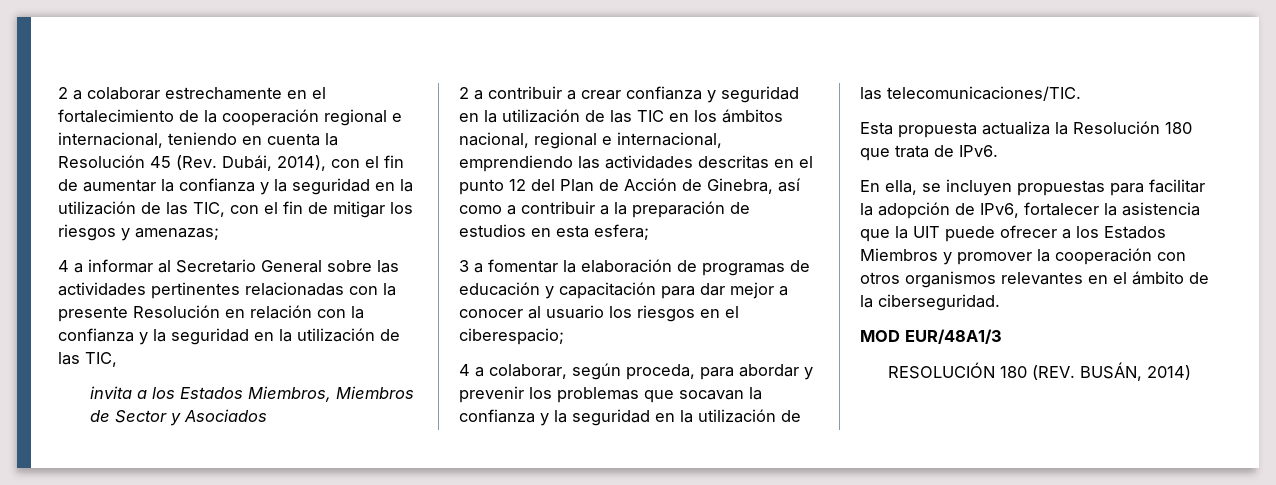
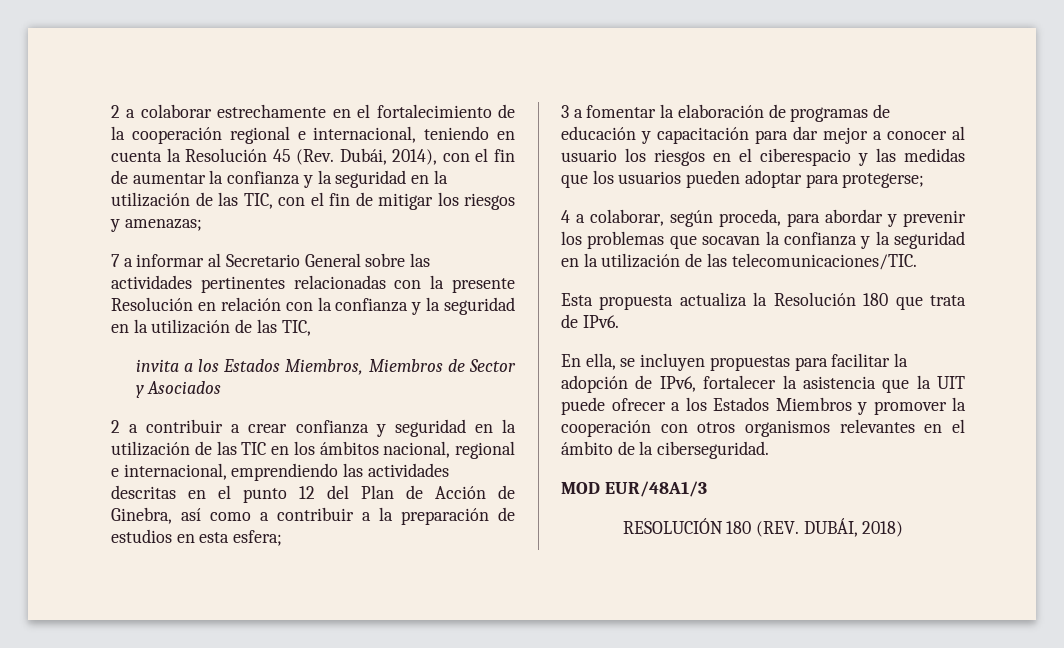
[58,260,69,272] 4 -> [111,254,120,267] 7
[459,328,564,345] ciberespacio; -> [760,148,965,166] [561,170,925,188] ciberespacio y las medidas que los usuarios pueden adoptar para protegerse;
[1079,362,1191,381] BUSÁN, 2014) -> [803,518,904,537] DUBÁI, 2018)

